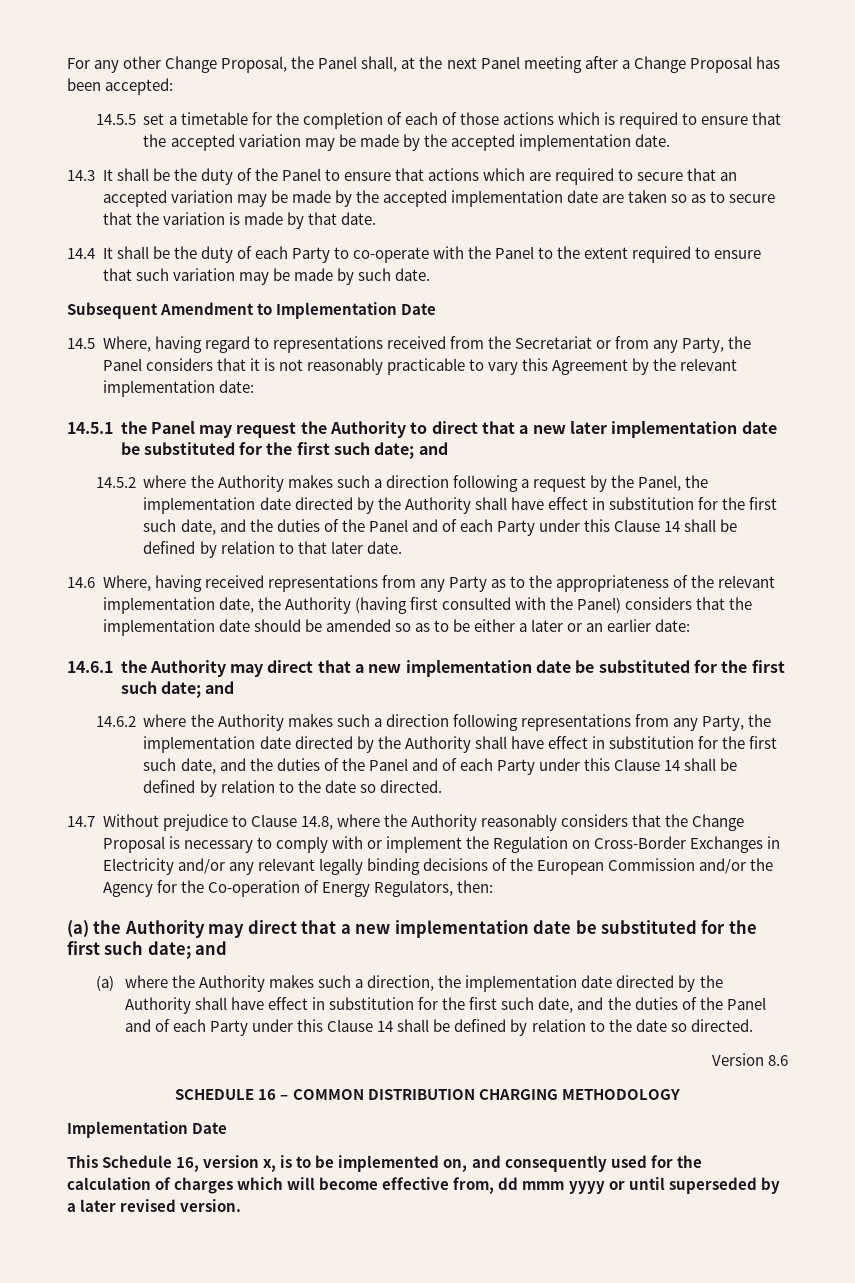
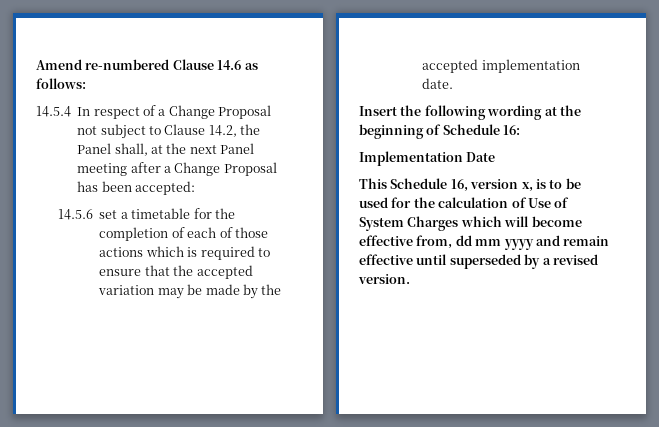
[67,56,288,73] For any other Change Proposal, -> [36,59,258,70] [36,78,86,89] [36,105,272,119] [77,124,237,139] Amend re-numbered Clause 14.6 as follows: // 14.5.4 In respect of a Change Proposal not subject to Clause 14.2,
[95,114,136,125] 14.5.5 -> [58,209,94,220] 14.5.6
[67,168,738,185] [102,190,776,207] [102,212,376,229] [67,246,762,263] [102,268,430,285] [67,302,437,319] [67,336,752,353] [102,358,738,375] [102,380,254,397] [67,421,777,438] [120,442,448,459] [95,475,709,492] [143,497,778,514] [143,519,738,536] [143,541,402,558] [67,575,776,592] [102,597,753,614] [102,619,691,636] [67,660,785,677] [120,681,235,698] [95,714,772,731] [143,736,778,753] [143,758,738,775] [143,780,442,797] [67,814,745,831] [102,836,781,853] [102,858,774,875] [102,880,493,897] [67,920,757,938] [67,941,228,959] [95,975,723,992] [124,997,766,1014] [124,1019,753,1036] [711,1053,788,1066] [175,1089,680,1100] 14.3 It shall be the duty of the Panel to ensure that actions which are required to secure that an accepted variation may be made by the accepted implementation date are taken so as to secure that the variation is made by that date. // 14.4 It shall be the duty of each Party to co-operate with the Panel to the extent required to ensure that such variation may be made by such date. // Subsequent Amendment to Implementation Date // 14.5 Where, having regard to representations received from the Secretariat or from any Party, the Panel considers that it is not reasonably practicable to vary this Agreement by the relevant implementation date: // 14.5.1 the Panel may request the Authority to direct that a new later implementation date be substituted for the first such date; and // 14.5.2 where the Authority makes such a direction following a request by the Panel, the implementation date directed by the Authority shall have effect in substitution for the first such date, and the duties of the Panel and of each Party under this Clause 14 shall be defined by relation to that later date. // 14.6 Where, having received representations from any Party as to the appropriateness of the relevant implementation date, the Authority (having first consulted with the Panel) considers that the implementation date should be amended so as to be either a later or an earlier date: // 14.6.1 the Authority may direct that a new implementation date be substituted for the first such date; and // 14.6.2 where the Authority makes such a direction following representations from any Party, the implementation date directed by the Authority shall have effect in substitution for the first such date, and the duties of the Panel and of each Party under this Clause 14 shall be defined by relation to the date so directed. // 14.7 Without prejudice to Clause 14.8, where the Authority reasonably considers that the Change Proposal is necessary to comply with or implement the Regulation on Cross-Border Exchanges in Electricity and/or any relevant legally binding decisions of the European Commission and/or the Agency for the Co-operation of Energy Regulators, then: // (a) the Authority may direct that a new implementation date be substituted for the first such date; and // (a) where the Authority makes such a direction, the implementation date directed by the Authority shall have effect in substitution for the first such date, and the duties of the Panel and of each Party under this Clause 14 shall be defined by relation to the date so directed. // Version 8.6 // SCHEDULE 16 – COMMON DISTRIBUTION CHARGING METHODOLOGY -> [359,105,581,120] [359,124,521,139] Insert the following wording at the beginning of Schedule 16:
[338,1155,607,1172] implemented on, and consequently -> (581, 183) none
[174,1177,234,1194] charges -> [527,197,570,208] [359,216,459,231] Use of System Charges
[522,1181,625,1194] mmm yyyy or -> [475,235,610,250] [359,254,413,265] mm yyyy and remain effective
[80,1199,117,1212] later -> (551, 261) none

